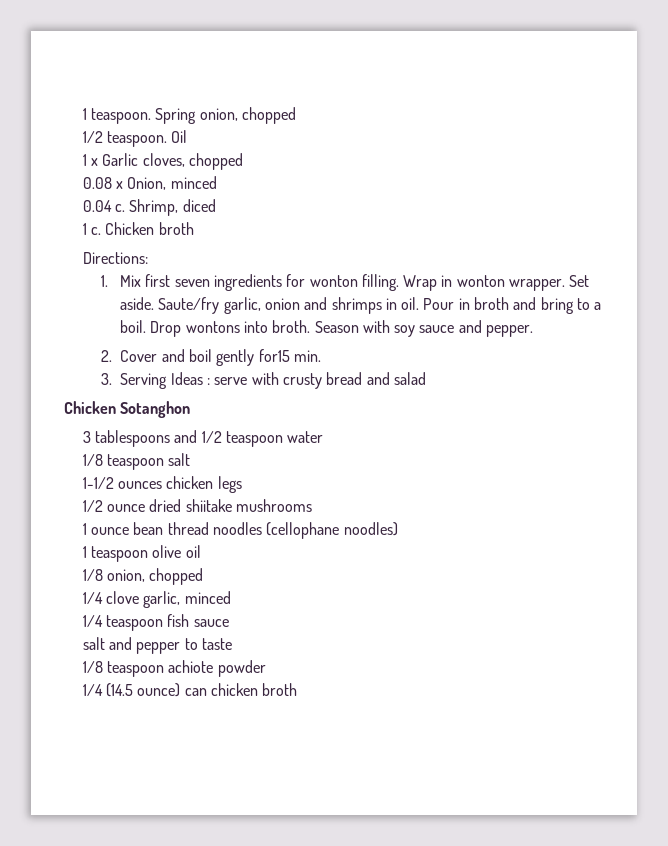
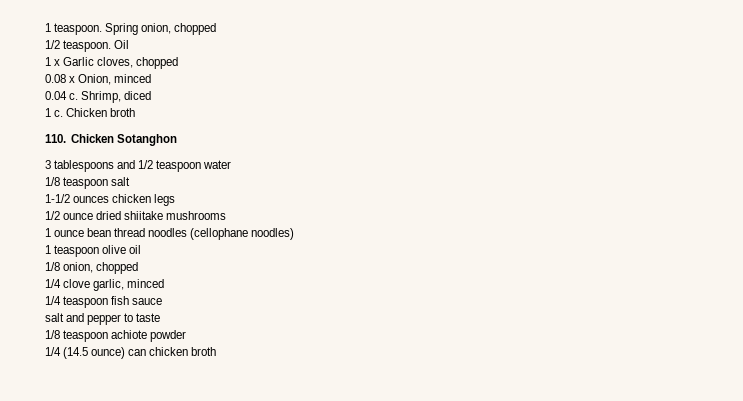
[82,252,148,264] [101,274,590,291] [119,297,602,314] [119,320,534,337] [101,349,321,366] [101,372,426,389] Directions: // 1. Mix first seven ingredients for wonton filling. Wrap in wonton wrapper. Set aside. Saute/fry garlic, onion and shrimps in oil. Pour in broth and bring to a boil. Drop wontons into broth. Season with soy sauce and pepper. // 2. Cover and boil gently for15 min. // 3. Serving Ideas : serve with crusty bread and salad // -> [44,134,66,143] 110.

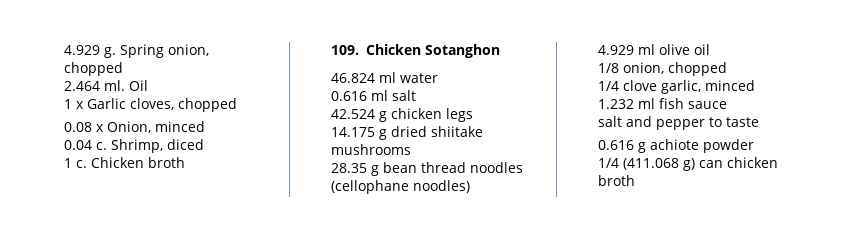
[44,23,102,35] 1 teaspoon. -> [63,45,116,58] 4.929 g.
[44,40,111,52] 1/2 teaspoon. -> [63,80,125,91] 2.464 ml.
[44,134,66,143] 110. -> [330,45,359,55] 109.
[44,160,202,172] 3 tablespoons and 1/2 teaspoon -> [330,72,396,83] 46.824 ml
[44,177,108,189] 1/8 teaspoon -> [330,90,388,101] 0.616 ml
[44,194,109,203] 1-1/2 ounces -> [330,109,387,122] 42.524 g
[44,211,93,220] 1/2 ounce -> [330,127,387,140] 14.175 g
[44,228,84,237] 1 ounce -> [330,163,379,176] 28.35 g
[44,245,99,257] 1 teaspoon -> [597,44,655,55] 4.929 ml
[44,296,108,308] 1/4 teaspoon -> [597,98,655,109] 1.232 ml
[44,330,108,342] 1/8 teaspoon -> [597,140,646,153] 0.616 g
[62,347,125,359] (14.5 ounce) -> [622,158,695,171] (411.068 g)

